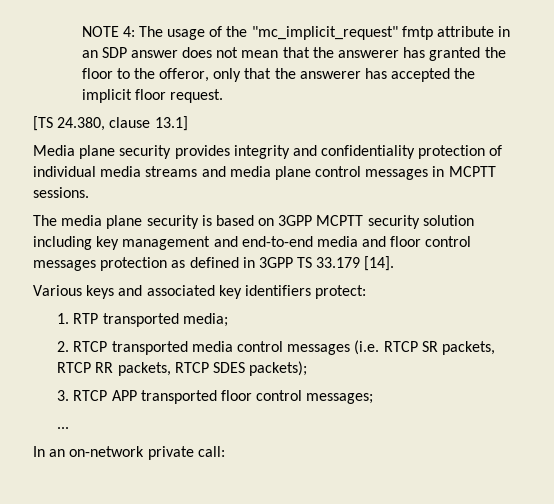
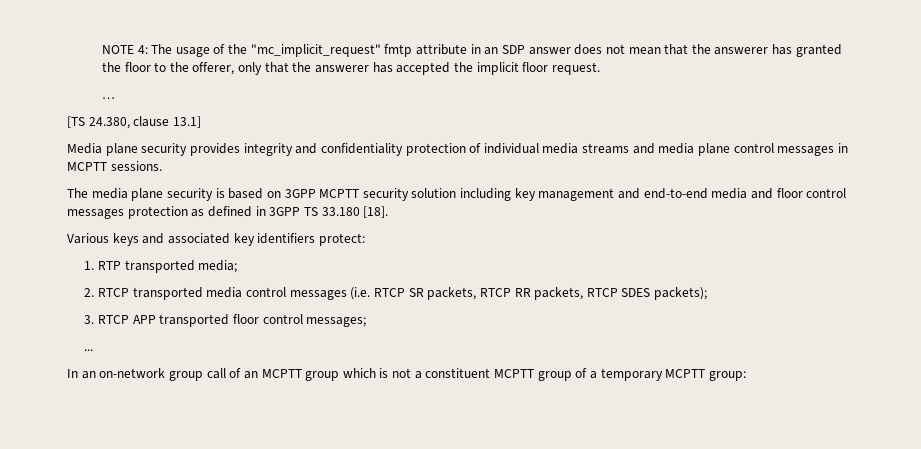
[159,68,210,82] offeror, -> [192,62,235,75] offerer,
(223, 96) none -> [101,97,115,99] // …
[316,256,395,271] 33.179 [14]. -> [321,206,389,218] 33.180 [18].
[147,446,225,460] private call: -> [168,368,746,381] group call of an MCPTT group which is not a constituent MCPTT group of a temporary MCPTT group:

